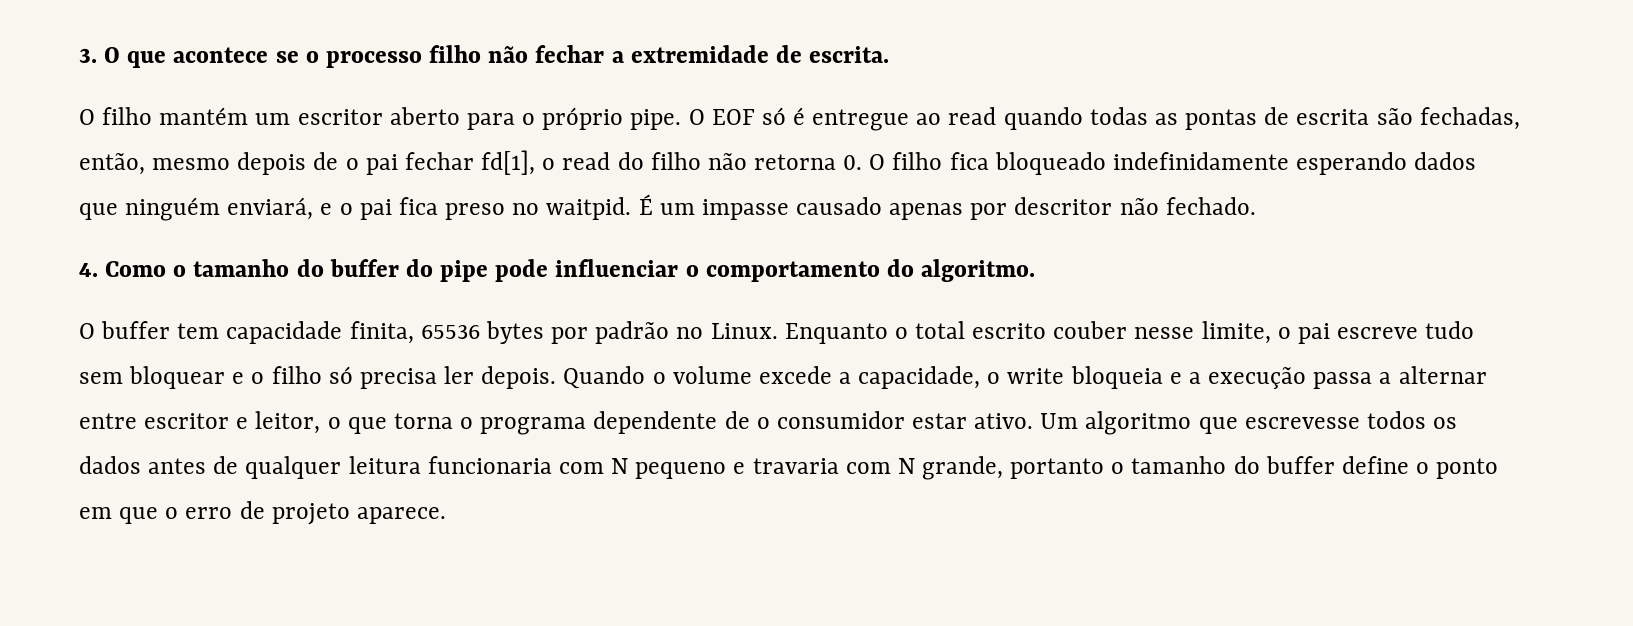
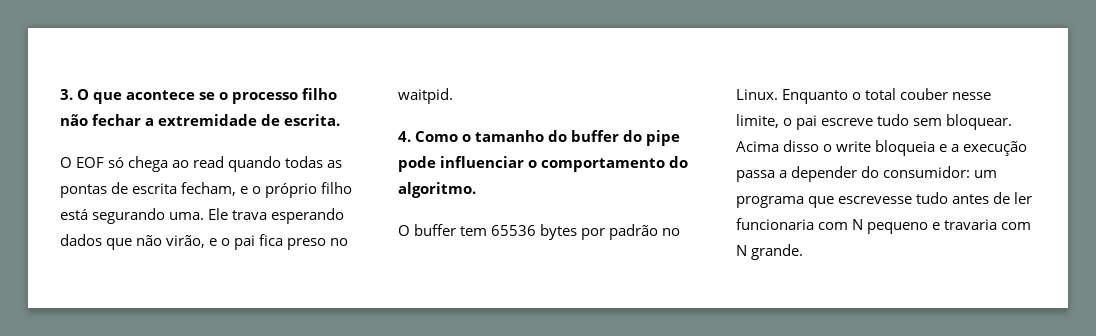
[102,107,910,131] filho mantém um escritor aberto para o próprio pipe. O EOF só é entregue -> [76,156,169,172] EOF só chega
[1376,107,1520,130] [79,150,1289,175] são fechadas, então, mesmo depois de o pai fechar fd[1], o read do filho não retorna 0. O filho fica bloqueado indefinidamente -> [181,182,353,198] [60,208,268,224] fecham, e o próprio filho está segurando uma. Ele trava
[125,197,314,221] ninguém enviará, -> [136,235,206,248] não virão,
[638,194,1256,220] É um impasse causado apenas por descritor não fechado. -> (453, 96) none
[226,321,414,344] capacidade finita, -> (488, 231) none
[972,323,1047,339] escrito -> (897, 94) none
[129,366,981,389] bloquear e o filho só precisa ler depois. Quando o volume excede a capacidade, -> [946,114,1013,130] [736,140,820,152] bloquear. Acima disso
[1398,366,1487,384] [79,411,1458,435] [79,456,421,479] alternar entre escritor e leitor, o que torna o programa dependente de o consumidor estar ativo. Um algoritmo que escrevesse todos os dados antes de qualquer leitura -> [791,166,998,182] [736,192,1033,208] depender do consumidor: um programa que escrevesse tudo antes de ler
[922,456,1499,480] [79,501,446,525] grande, portanto o tamanho do buffer define o ponto em que o erro de projeto aparece. -> [751,244,804,260] grande.

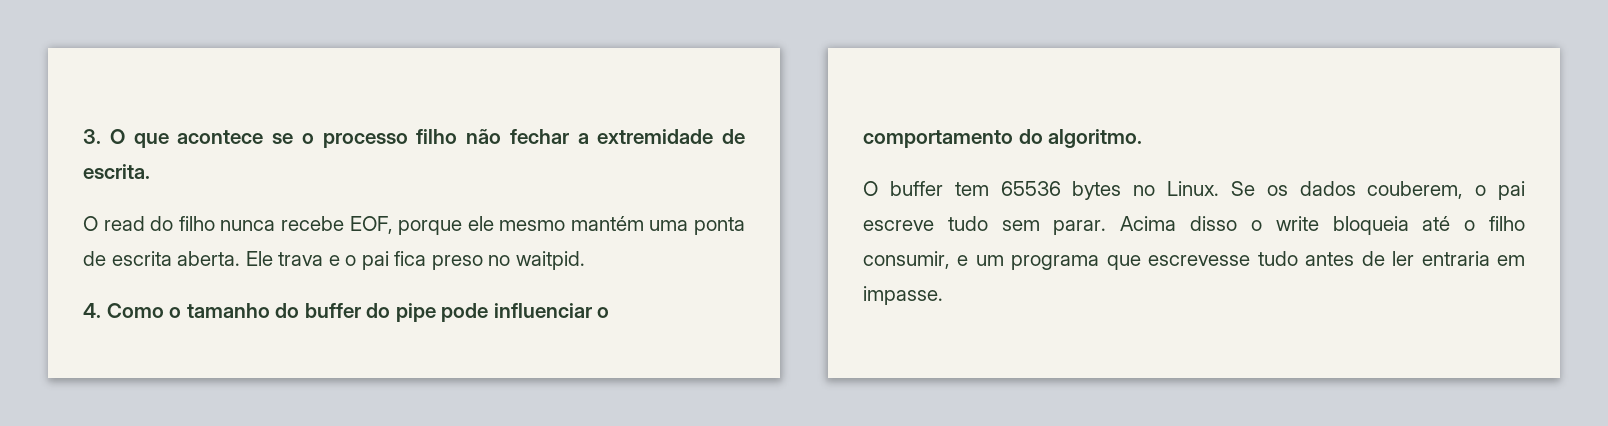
[76,156,343,172] [60,182,353,198] [60,208,345,224] [60,234,206,250] EOF só chega ao read quando todas as pontas de escrita fecham, e o próprio filho está segurando uma. Ele trava esperando dados que não virão, -> [103,216,745,235] [83,251,324,266] read do filho nunca recebe EOF, porque ele mesmo mantém uma ponta de escrita aberta. Ele trava
[581,224,681,240] [736,88,992,104] [736,114,779,128] por padrão no Linux. Enquanto o total couber nesse limite, -> [1133,181,1464,199] no Linux. Se os dados couberem,
[946,114,1013,130] bloquear. -> [1053,220,1107,235] parar.
[939,141,1028,156] [736,166,971,182] e a execução passa a depender do consumidor: -> [1422,216,1525,231] [863,251,969,269] até o filho consumir, e
[736,218,1032,234] [736,244,804,260] funcionaria com N pequeno e travaria com N grande. -> [1421,251,1525,266] [863,286,943,305] entraria em impasse.

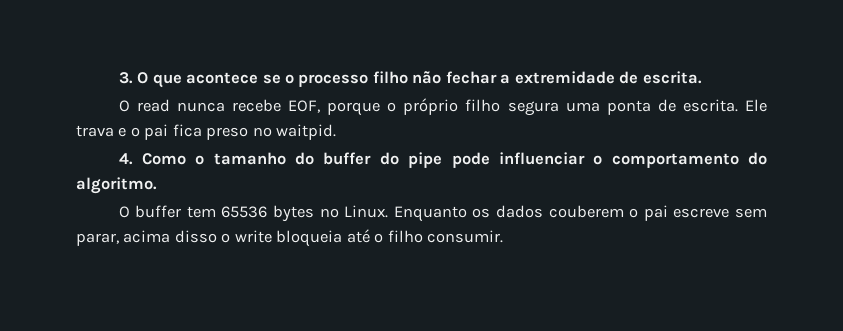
[150,216,215,231] do filho -> (170, 105) none
[467,216,644,231] ele mesmo mantém -> [387,98,559,116] o próprio filho segura
[111,251,241,266] escrita aberta. -> [682,99,738,112] escrita.
[1230,181,1255,196] Se -> [393,206,467,222] Enquanto
[1367,181,1464,199] couberem, -> [548,205,624,218] couberem
[947,216,1177,235] tudo sem parar. Acima -> [735,208,767,218] [76,230,171,246] sem parar, acima
[863,251,1525,270] [863,286,943,305] consumir, e um programa que escrevesse tudo antes de ler entraria em impasse. -> [427,230,504,243] consumir.

